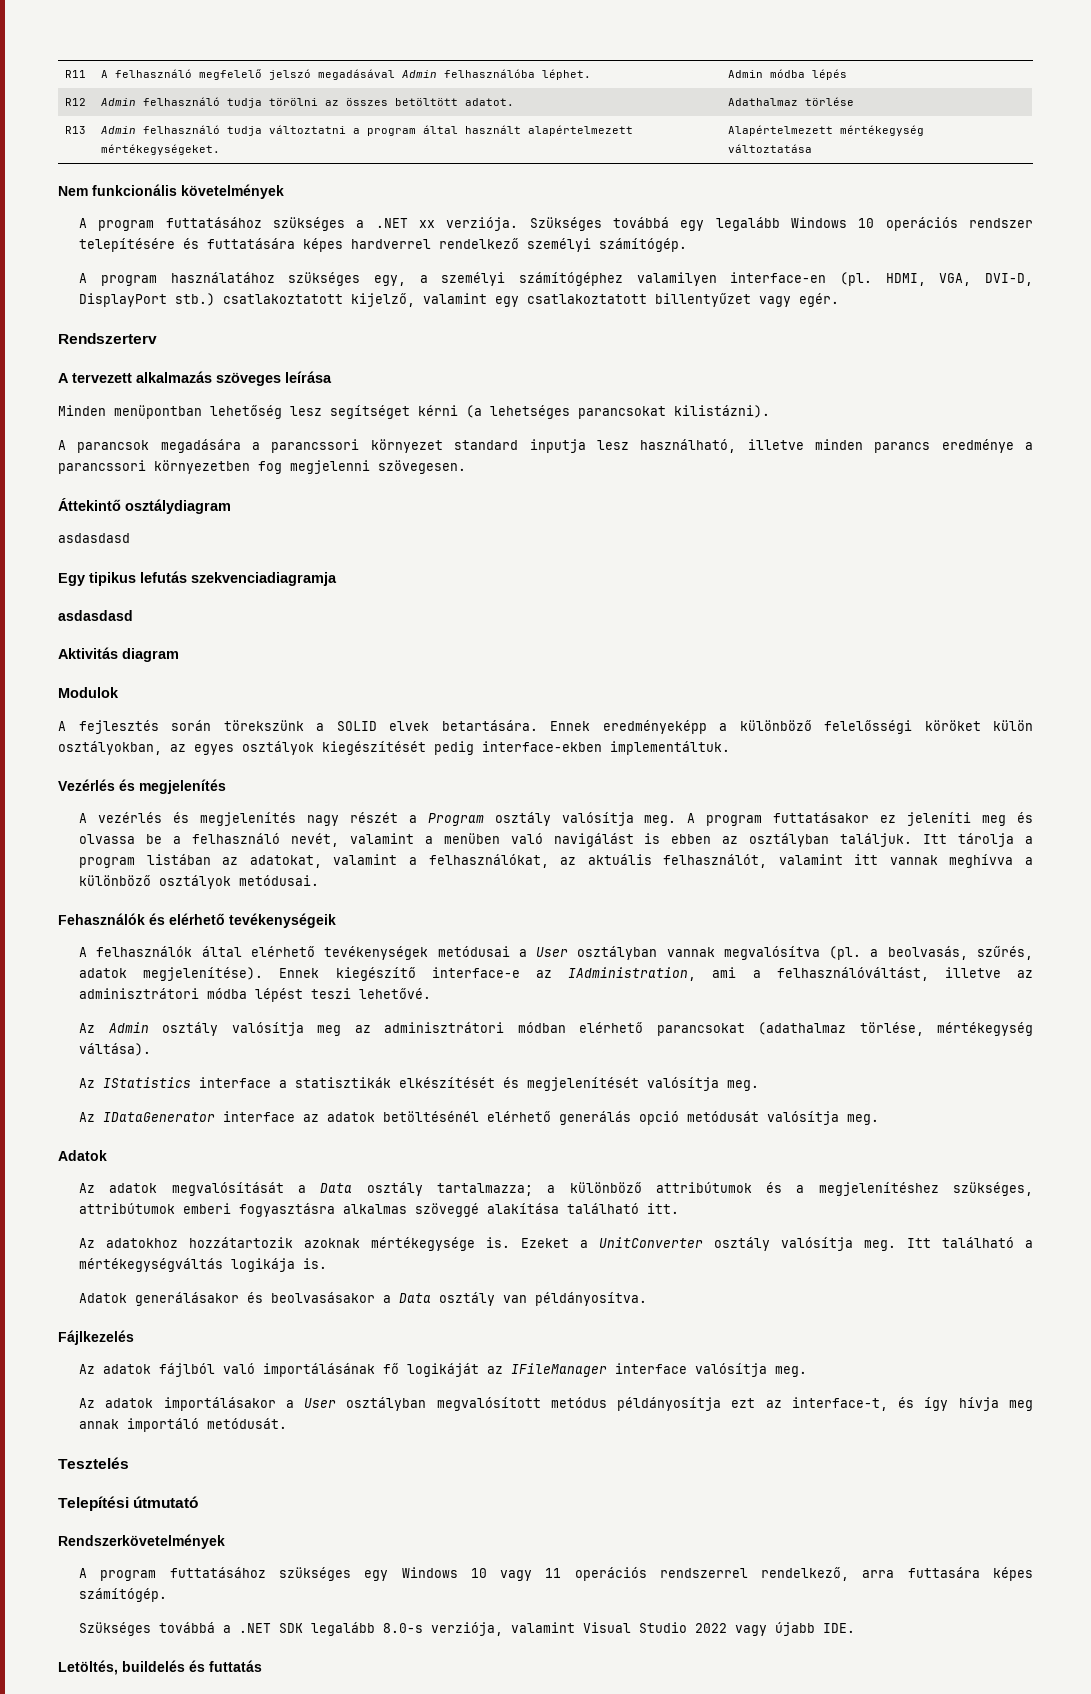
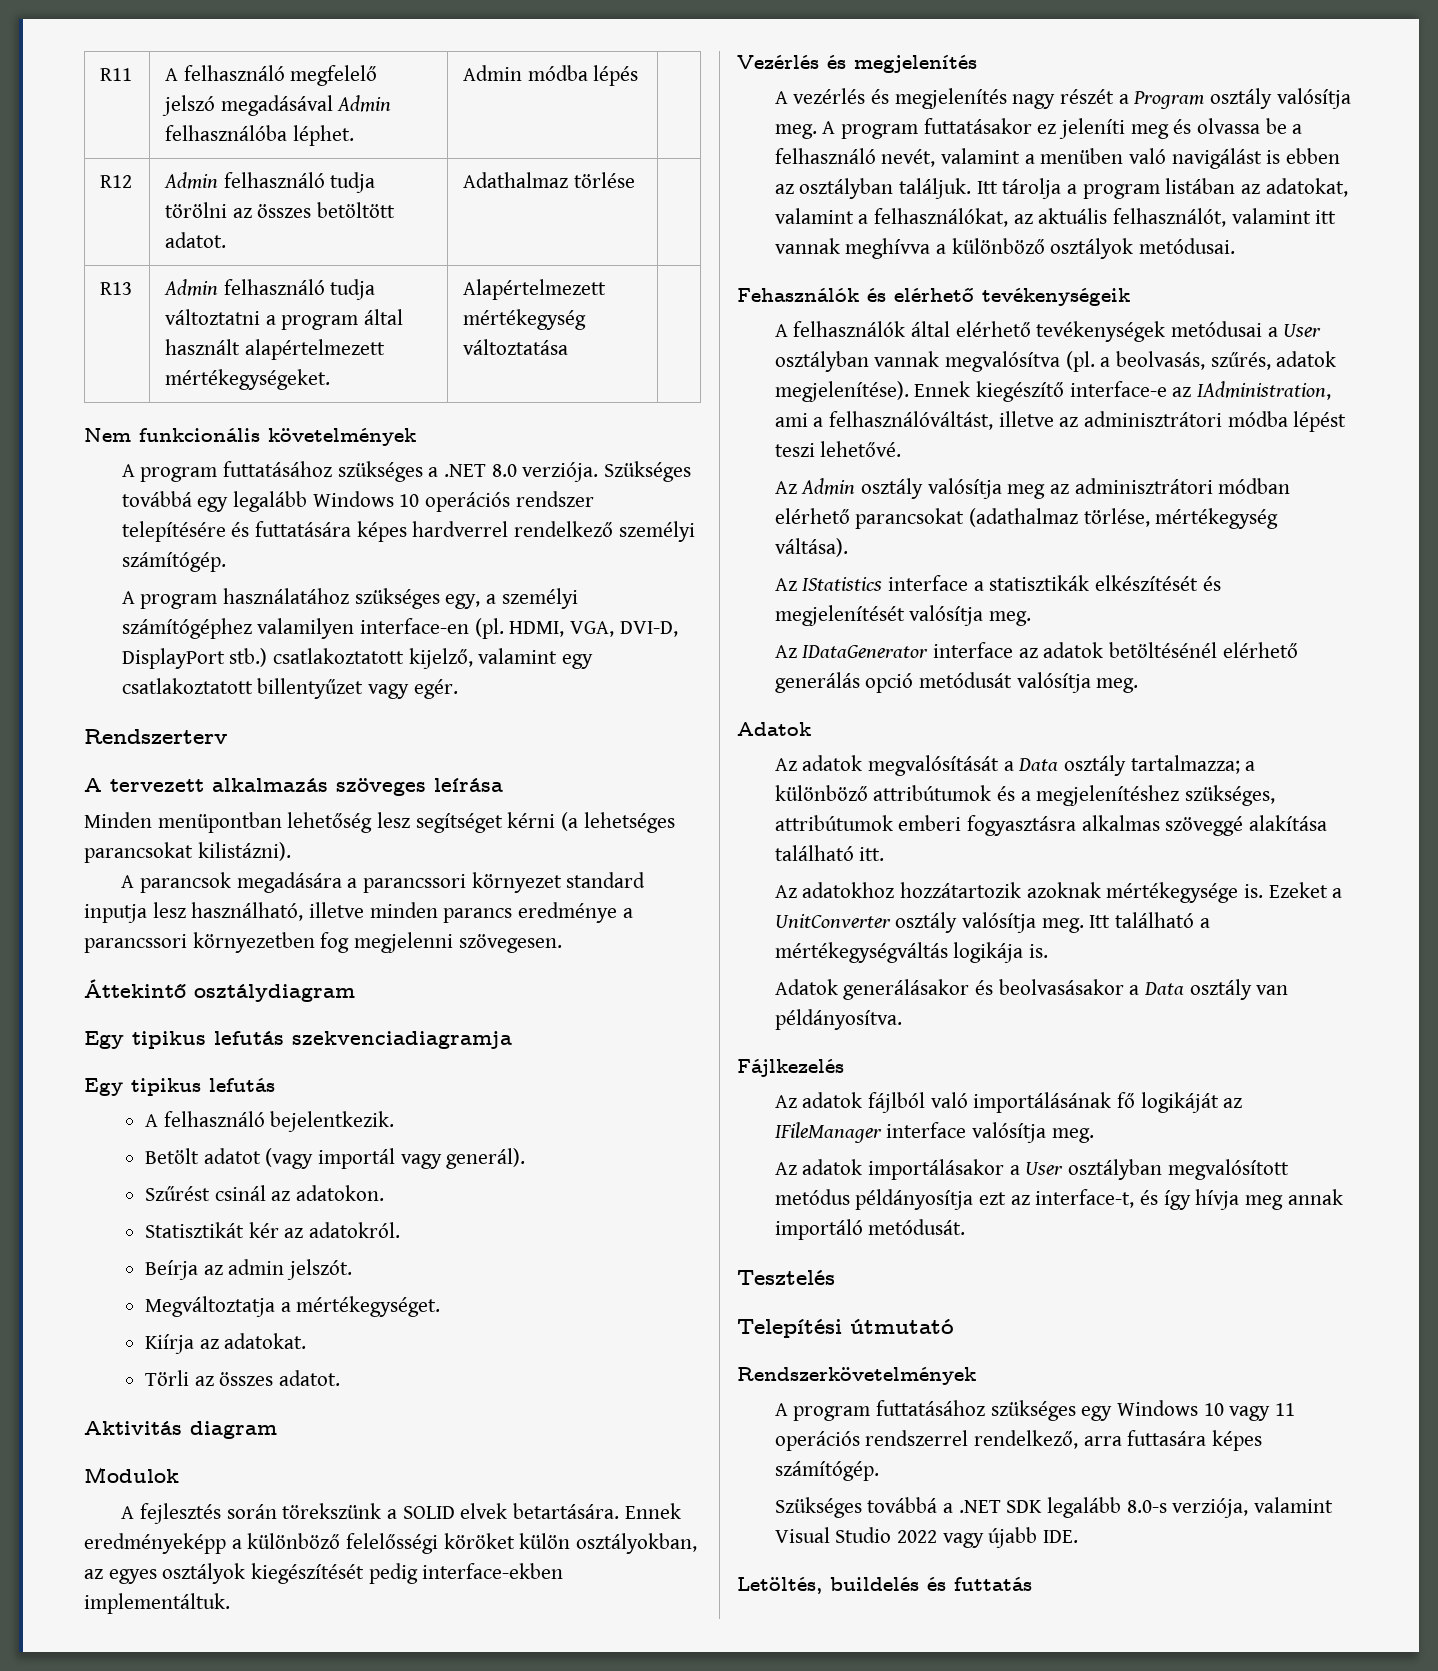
[419,220,436,228] xx -> [491,464,517,477] 8.0
[58,533,130,543] // asdasdasd -> (355, 993) none
[58,610,133,621] asdasdasd -> [84,1078,275,1096] [144,1111,395,1132] [144,1148,526,1169] [144,1185,384,1201] [144,1222,400,1238] [144,1259,352,1280] [144,1296,441,1317] [144,1333,307,1354] [144,1370,340,1386] Egy tipikus lefutás // A felhasználó bejelentkezik. // Betölt adatot (vagy importál vagy generál). // Szűrést csinál az adatokon. // Statisztikát kér az adatokról. // Beírja az admin jelszót. // Megváltoztatja a mértékegységet. // Kiírja az adatokat. // Törli az összes adatot.

